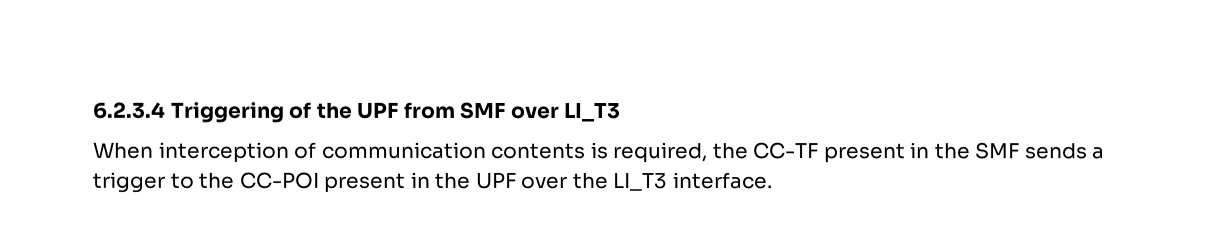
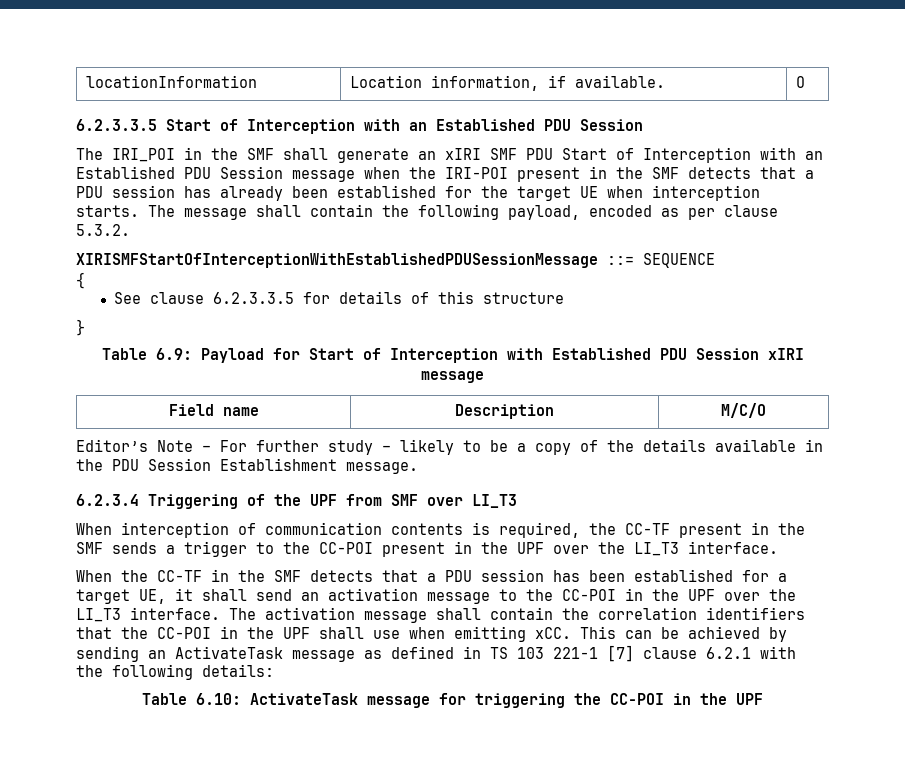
(93, 110) none -> [86,75,258,88] [350,75,666,91] [796,76,806,88] [76,119,643,134] [76,147,823,163] [76,166,814,182] [76,185,760,201] [76,204,778,220] [76,224,130,236] [76,253,715,268] [76,272,85,289] [114,291,565,304] [76,319,85,336] [101,348,804,363] [421,371,484,383] [168,404,259,416] [455,404,554,419] [721,403,766,418] [76,439,823,455] [76,458,418,474] locationInformation | Location information, if available. | O // 6.2.3.3.5 Start of Interception with an Established PDU Session // The IRI_POI in the SMF shall generate an xIRI SMF PDU Start of Interception with an Established PDU Session message when the IRI-POI present in the SMF detects that a PDU session has already been established for the target UE when interception starts. The message shall contain the following payload, encoded as per clause 5.3.2. // XIRISMFStartOfInterceptionWithEstablishedPDUSessionMessage ::= SEQUENCE // { // See clause 6.2.3.3.5 for details of this structure // } // Table 6.9: Payload for Start of Interception with Established PDU Session xIRI message // Field name | Description | M/C/O // Editor’s Note – For further study – likely to be a copy of the details available in the PDU Session Establishment message. //
(772, 181) none -> [76,569,787,582] [76,588,796,604] [76,607,805,623] [76,626,787,642] [76,645,796,662] [76,664,274,680] [142,693,763,708] // When the CC-TF in the SMF detects that a PDU session has been established for a target UE, it shall send an activation message to the CC-POI in the UPF over the LI_T3 interface. The activation message shall contain the correlation identifiers that the CC-POI in the UPF shall use when emitting xCC. This can be achieved by sending an ActivateTask message as defined in TS 103 221-1 [7] clause 6.2.1 with the following details: // Table 6.10: ActivateTask message for triggering the CC-POI in the UPF

